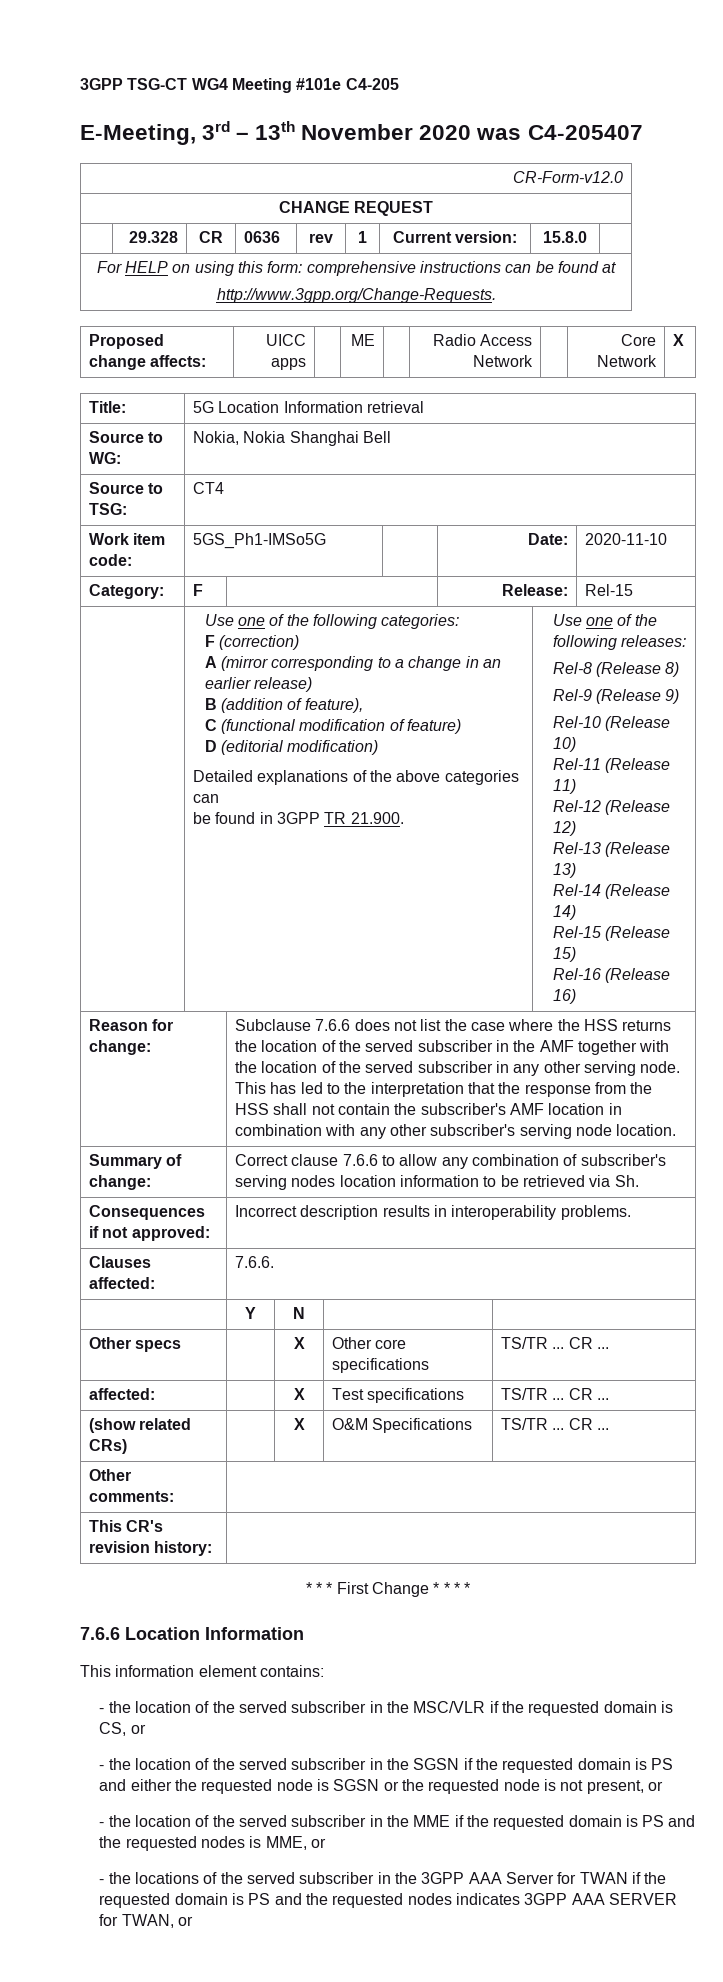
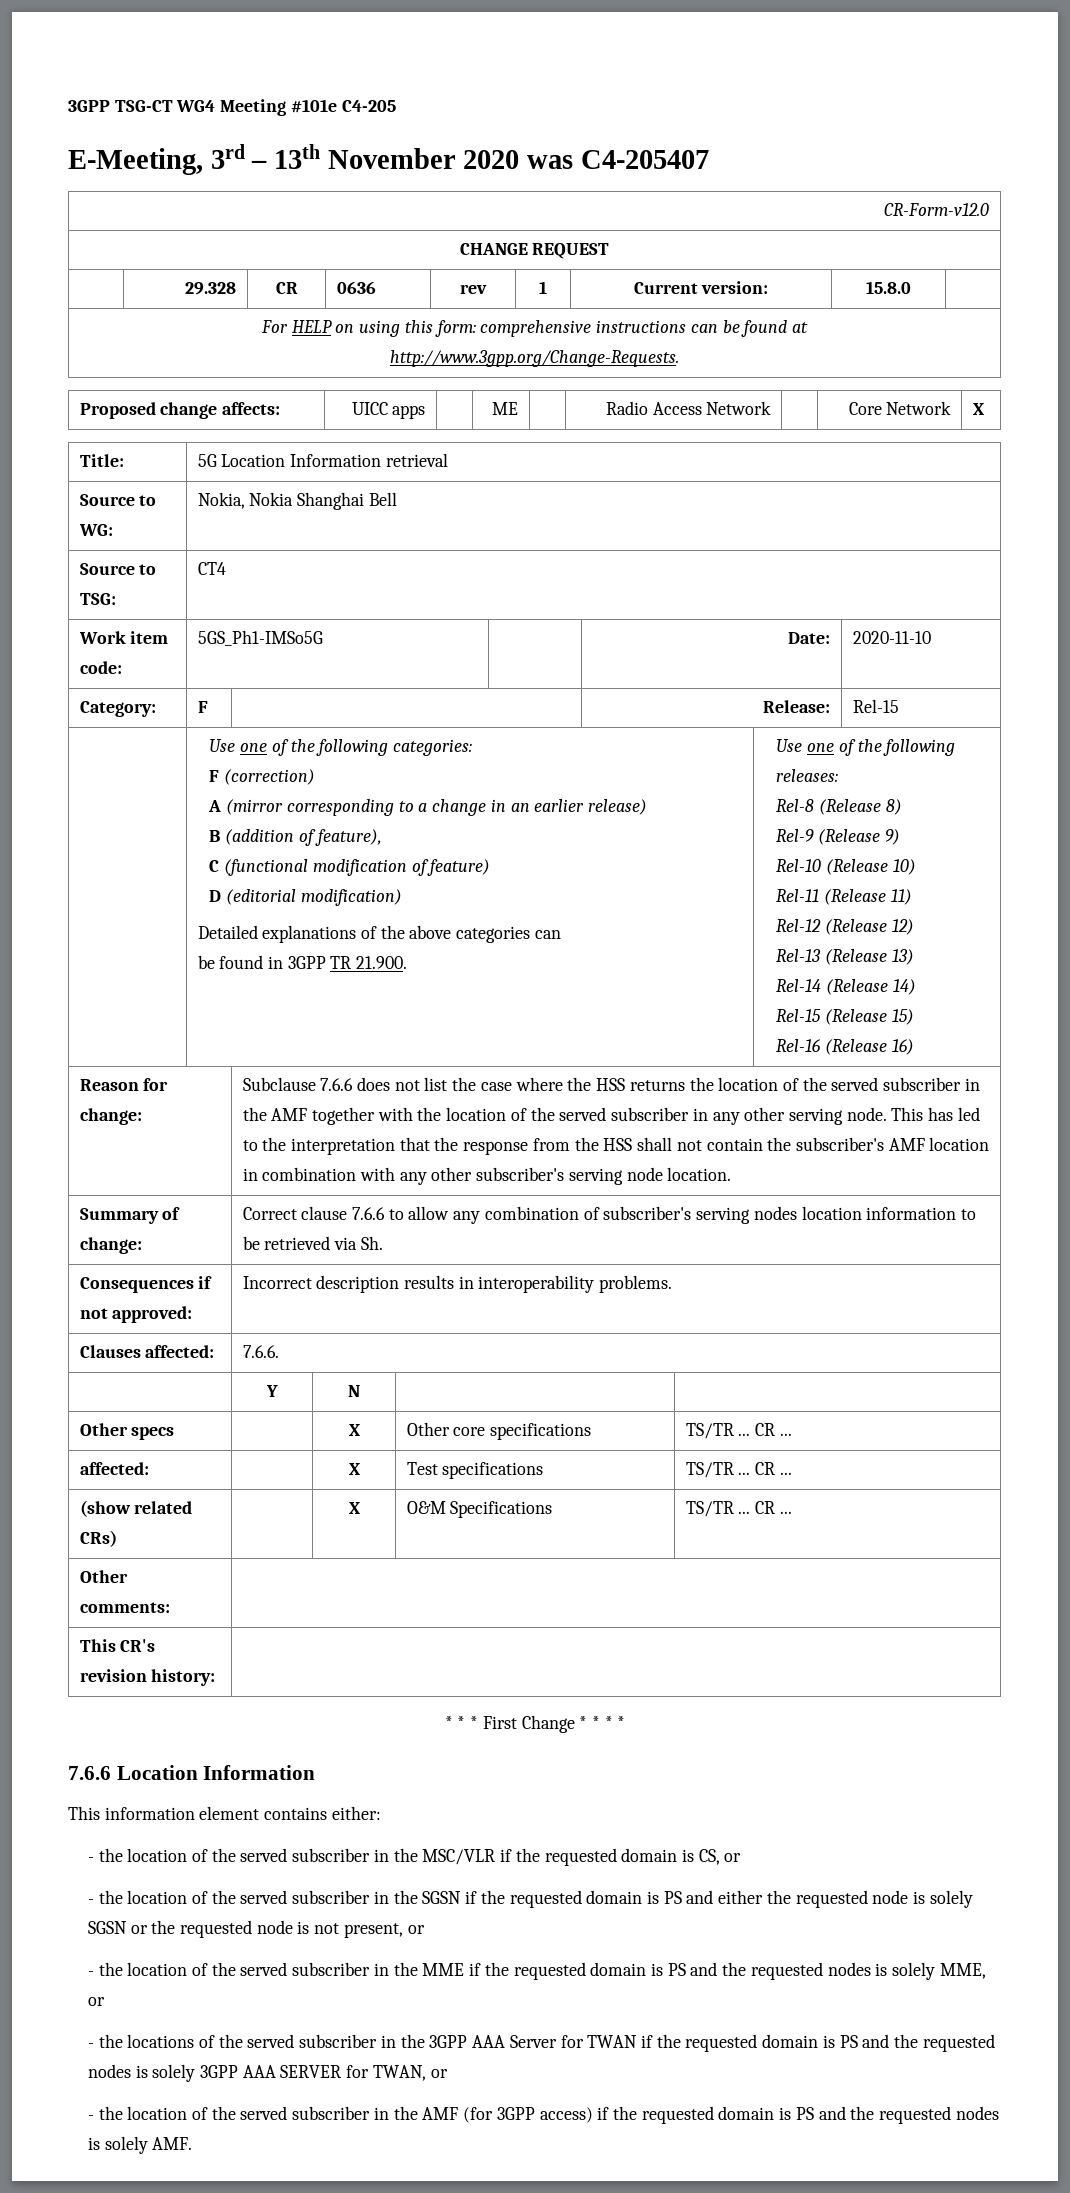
[259,1665,324,1677] contains: -> [264,1806,381,1820] contains either:
(329, 1785) none -> [929,1890,973,1908] solely
(262, 1842) none -> [892,1962,936,1980] solely
[455,1893,520,1905] indicates -> [135,2064,196,2082] is solely
(193, 1921) none -> [87,2106,999,2124] [87,2136,193,2154] // - the location of the served subscriber in the AMF (for 3GPP access) if the requested domain is PS and the requested nodes is solely AMF.

